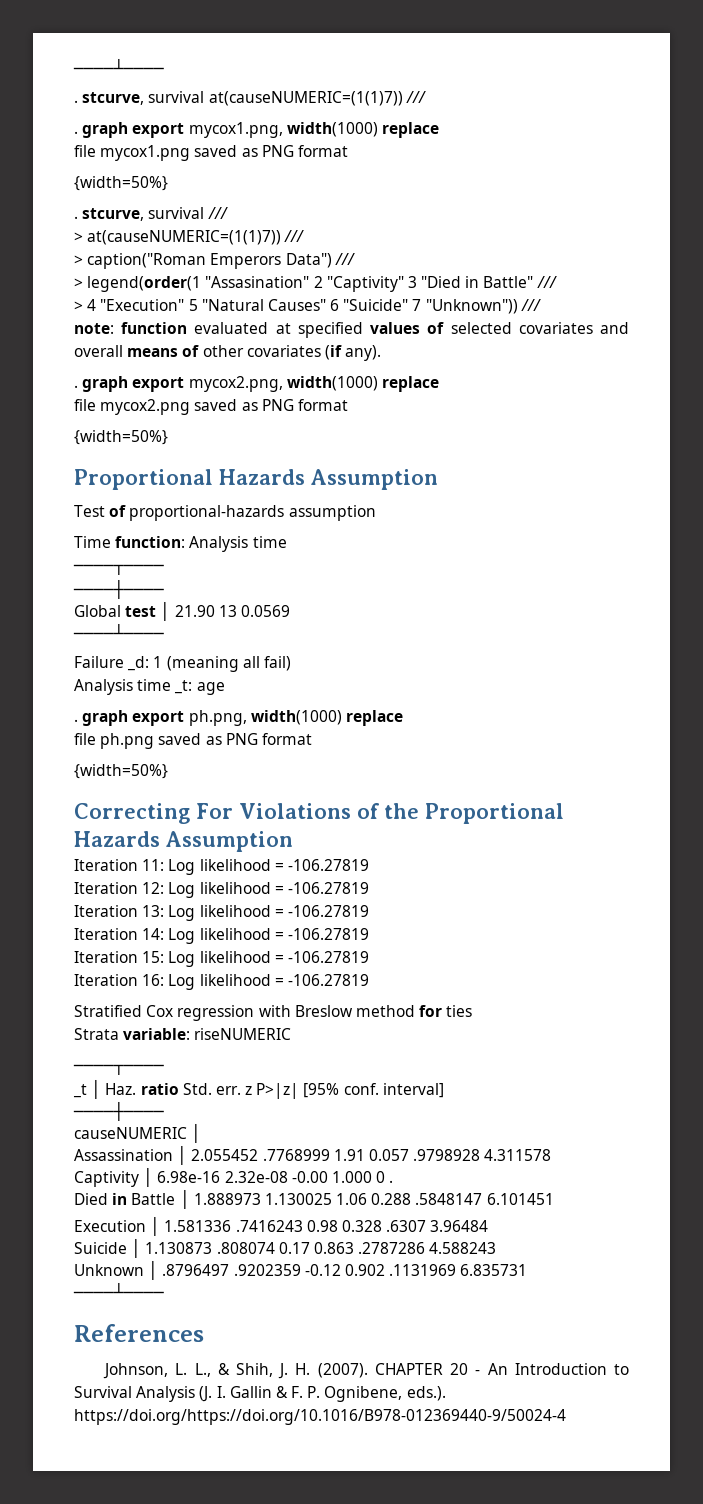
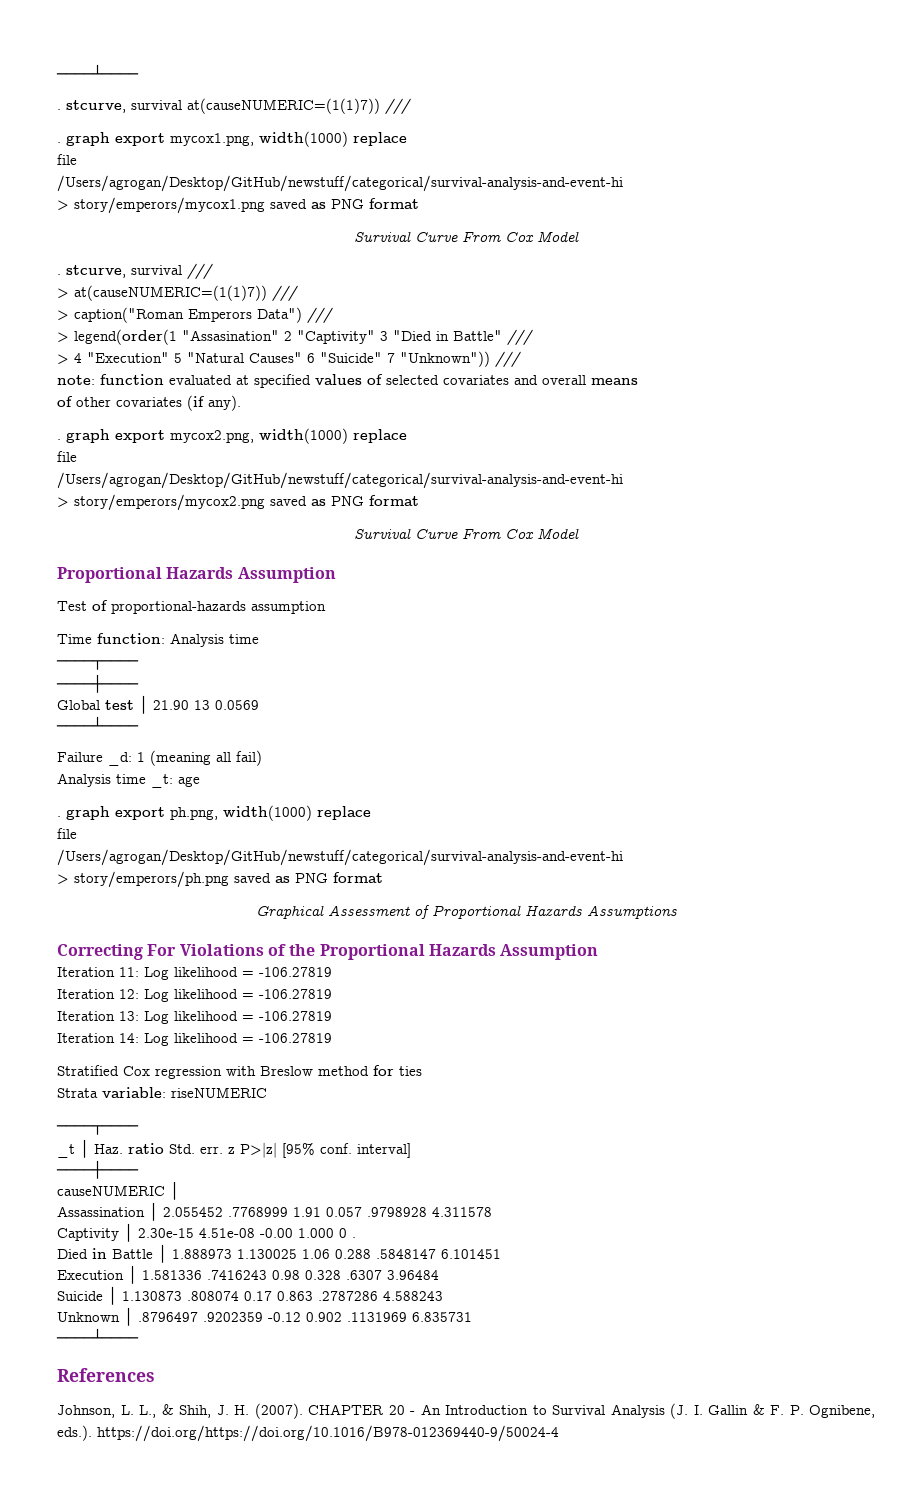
[100,145,348,161] [74,176,168,191] mycox1.png saved as PNG format // {width=50%} -> [57,175,623,192] [57,197,419,214] [354,231,579,243] // /Users/agrogan/Desktop/GitHub/newstuff/categorical/survival-analysis-and-event-hi // > story/emperors/mycox1.png saved as PNG format // Survival Curve From Cox Model
(179, 352) none -> (638, 381) //
[100,399,348,415] [74,430,168,445] mycox2.png saved as PNG format // {width=50%} -> [57,472,623,489] [57,494,419,511] [354,528,579,540] // /Users/agrogan/Desktop/GitHub/newstuff/categorical/survival-analysis-and-event-hi // > story/emperors/mycox2.png saved as PNG format // Survival Curve From Cox Model
[100,733,312,749] [74,764,168,779] ph.png saved as PNG format // {width=50%} -> [57,849,623,866] [57,871,383,888] [255,905,677,919] // /Users/agrogan/Desktop/GitHub/newstuff/categorical/survival-analysis-and-event-hi // > story/emperors/ph.png saved as PNG format // Graphical Assessment of Proportional Hazards Assumptions
[74,951,369,967] [74,974,369,990] // Iteration 15: Log likelihood = -106.27819 // Iteration 16: Log likelihood = -106.27819 -> (332, 1038) none
[157,1171,288,1183] 6.98e-16 2.32e-08 -> [138,1228,255,1238] 2.30e-15 4.51e-08

